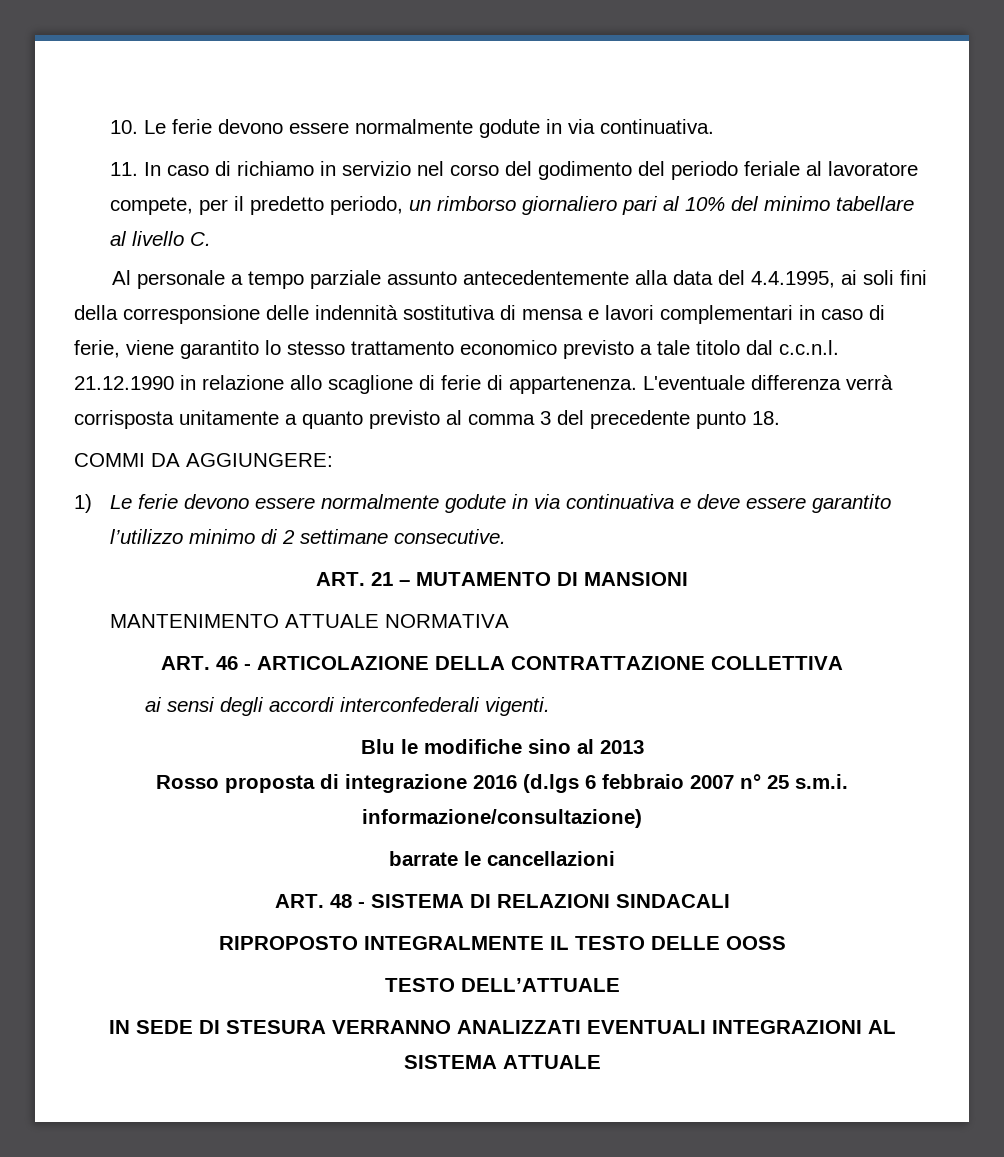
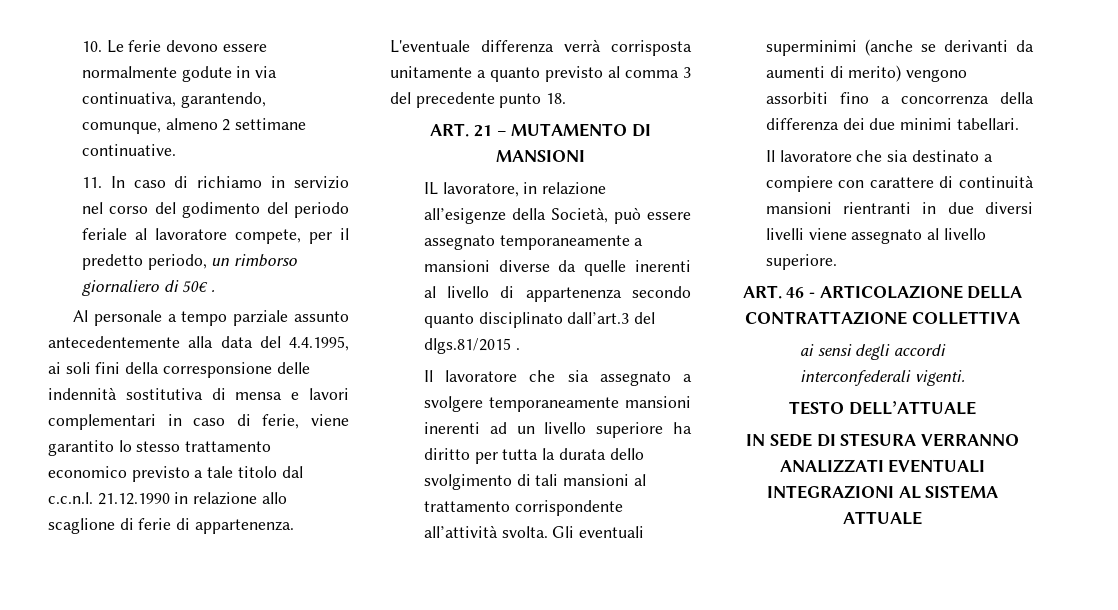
[599,119,714,134] continuativa. -> [81,92,266,108] [81,118,307,134] [81,144,176,156] continuativa, garantendo, comunque, almeno 2 settimane continuative.
[621,196,914,215] [109,231,211,246] pari al 10% del minimo tabellare al livello C. -> [163,280,216,293] di 50€ .
[74,453,333,467] [74,494,891,513] [109,529,506,544] // COMMI DA AGGIUNGERE: // 1) Le ferie devono essere normalmente godute in via continuativa e deve essere garantito l’utilizzo minimo di 2 settimane consecutive. -> (567, 98) none
[109,614,509,628] MANTENIMENTO ATTUALE NORMATIVA -> [423,182,607,197] [423,207,691,224] [423,235,644,250] [423,260,691,276] [423,286,691,302] [423,312,656,328] [423,338,520,354] [423,370,692,386] [423,396,691,412] [423,422,692,438] [423,448,644,464] [423,474,646,490] [423,500,623,516] [423,525,645,538] [765,39,1034,56] [765,65,968,82] [765,92,1034,105] [765,118,1019,131] [765,150,993,162] [765,175,1034,192] [765,202,1033,214] [765,228,986,244] [765,254,837,270] IL lavoratore, in relazione all’esigenze della Società, può essere assegnato temporaneamente a mansioni diverse da quelle inerenti al livello di appartenenza secondo quanto disciplinato dall’art.3 del dlgs.81/2015 . // Il lavoratore che sia assegnato a svolgere temporaneamente mansioni inerenti ad un livello superiore ha diritto per tutta la durata dello svolgimento di tali mansioni al trattamento corrispondente all’attività svolta. Gli eventuali superminimi (anche se derivanti da aumenti di merito) vengono assorbiti fino a concorrenza della differenza dei due minimi tabellari. // Il lavoratore che sia destinato a compiere con carattere di continuità mansioni rientranti in due diversi livelli viene assegnato al livello superiore.
[360,739,644,754] [156,774,848,793] [362,809,642,828] [389,851,615,866] [274,894,730,908] [218,936,786,950] // Blu le modifiche sino al 2013 // Rosso proposta di integrazione 2016 (d.lgs 6 febbraio 2007 n° 25 s.m.i. informazione/consultazione) // barrate le cancellazioni // ART. 48 - SISTEMA DI RELAZIONI SINDACALI // RIPROPOSTO INTEGRALMENTE IL TESTO DELLE OOSS -> (965, 378) none

